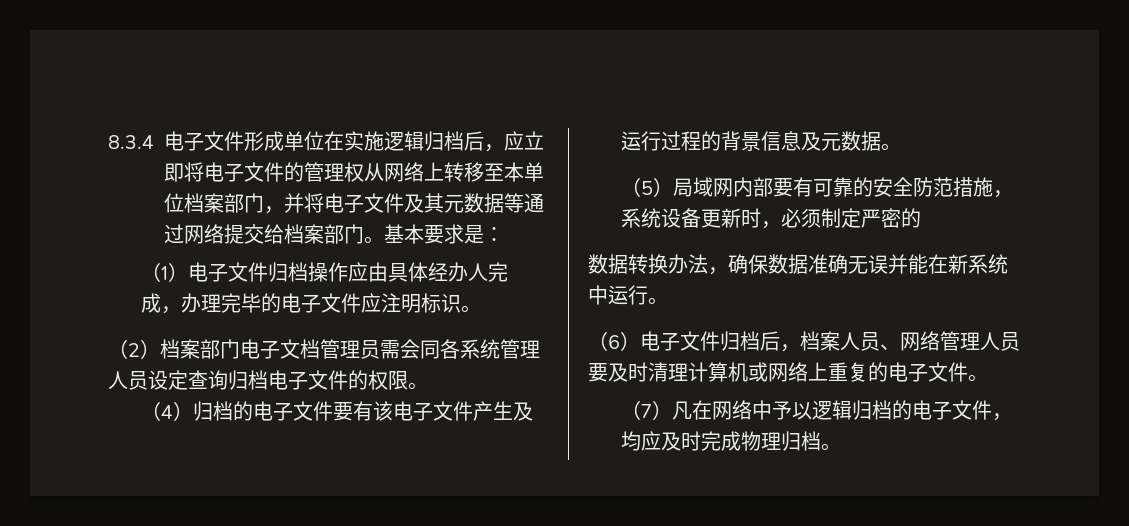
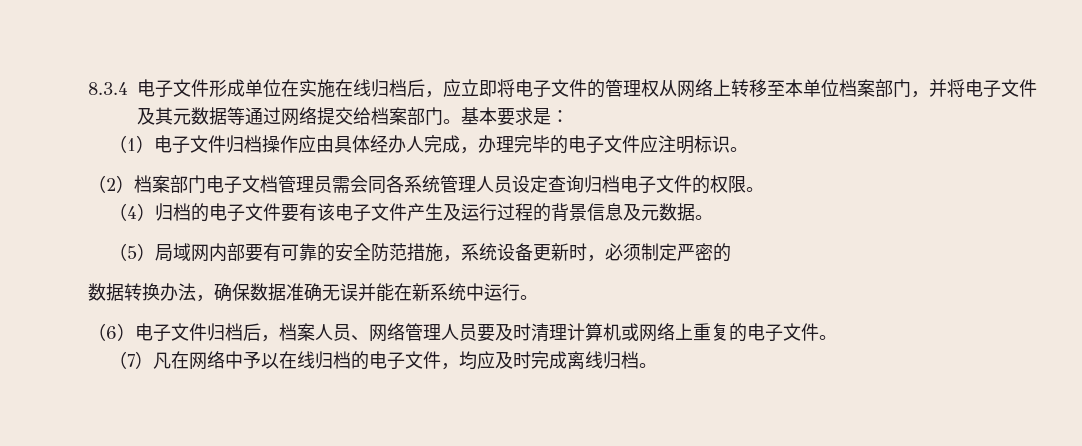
[384,131,424,151] 逻辑 -> [335,79,371,97] 在线
[812,400,853,420] 逻辑 -> [279,351,316,369] 在线
[741,431,782,451] 物理 -> [567,351,604,369] 离线

